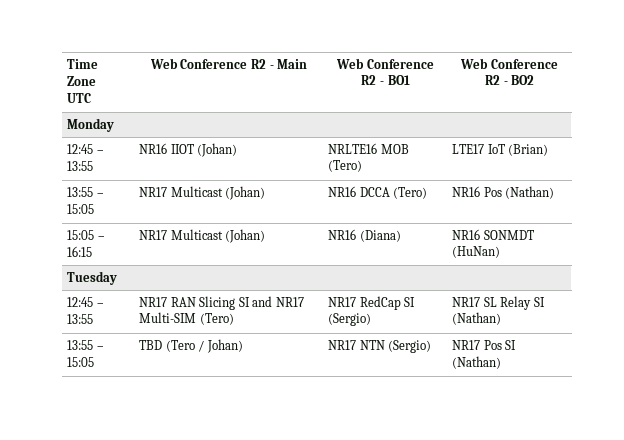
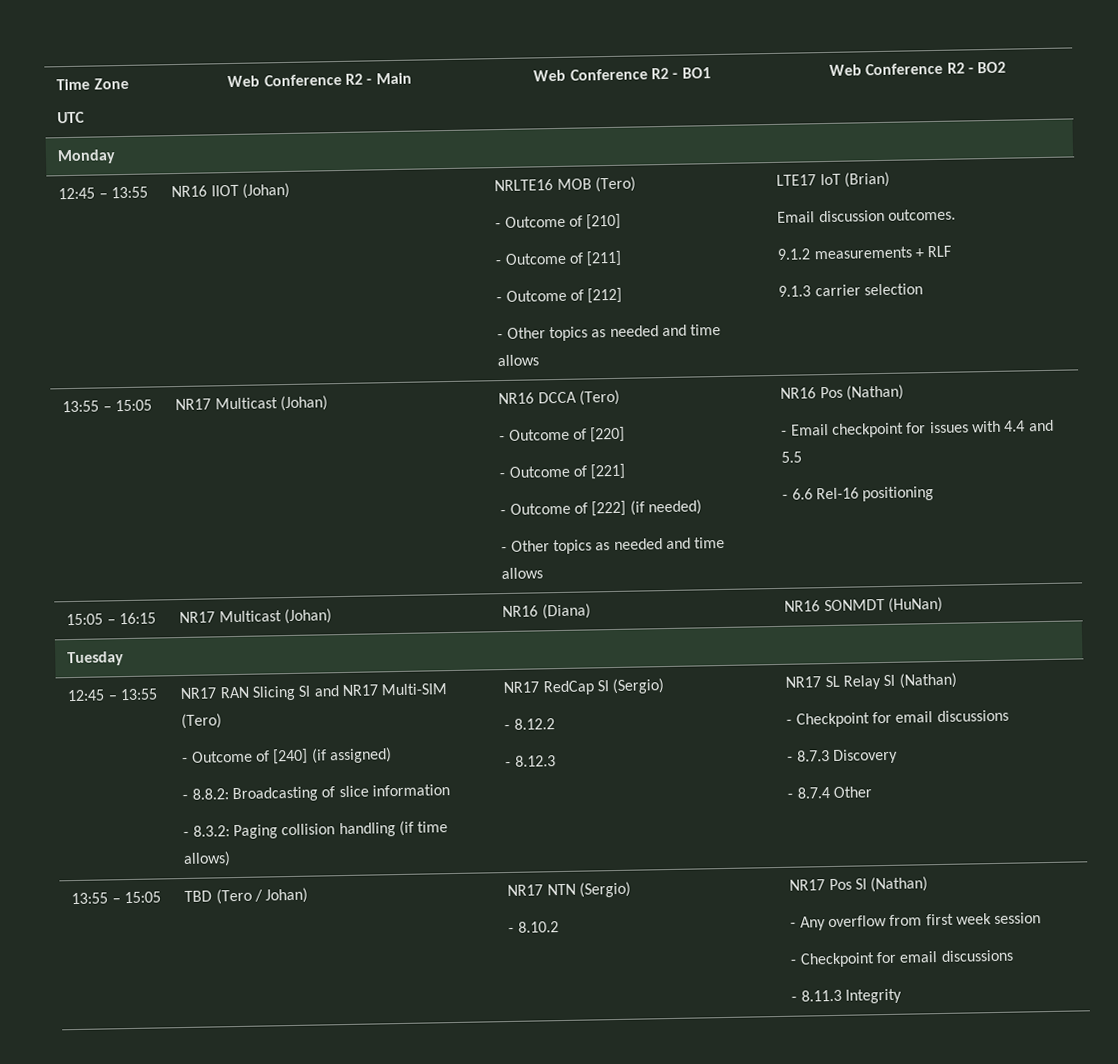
[452,144,549,156] | LTE17 IoT (Brian) -> [495,213,622,230] [495,250,623,267] [496,287,623,304] [497,323,722,342] [497,354,540,367] [776,171,890,188] [777,208,956,223] [777,245,952,260] [778,283,923,297] // - Outcome of [210] // - Outcome of [211] // - Outcome of [212] // - Other topics as needed and time allows | LTE17 IoT (Brian) // Email discussion outcomes. // 9.1.2 measurements + RLF // 9.1.3 carrier selection
[452,186,555,199] | NR16 Pos (Nathan) -> [499,426,626,443] [499,463,627,480] [500,499,702,517] [501,536,726,555] [501,567,544,580] [780,384,904,401] [781,419,1054,438] [781,451,803,463] [782,486,935,502] // - Outcome of [220] // - Outcome of [221] // - Outcome of [222] (if needed) // - Other topics as needed and time allows | NR16 Pos (Nathan) // - Email checkpoint for issues with 4.4 and 5.5 // - 6.6 Rel-16 positioning
(234, 319) none -> [182,747,392,765] [182,784,450,803] [183,820,449,840] [183,851,232,867] // - Outcome of [240] (if assigned) // - 8.8.2: Broadcasting of slice information // - 8.3.2: Paging collision handling (if time allows)
(372, 319) none -> [504,718,555,731] [505,755,556,768] // - 8.12.2 // - 8.12.3
(502, 318) none -> [786,709,1009,728] [787,748,898,764] [787,786,872,799] // - Checkpoint for email discussions // - 8.7.3 Discovery // - 8.7.4 Other
(432, 346) none -> [508,921,559,934] // - 8.10.2
(502, 362) none -> [790,912,1042,931] [790,949,1014,968] [791,988,902,1004] // - Any overflow from first week session // - Checkpoint for email discussions // - 8.11.3 Integrity

